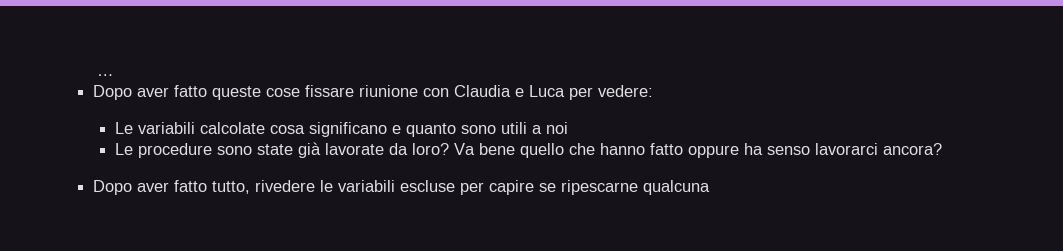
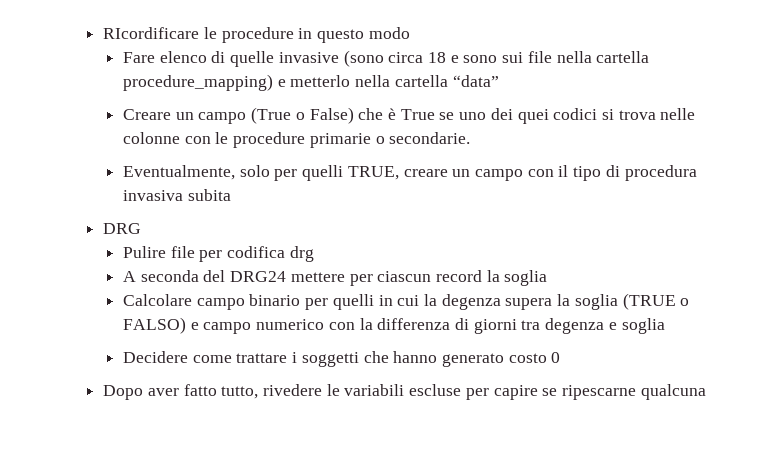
[97,74,115,76] [93,85,654,100] [115,122,569,137] [115,142,943,158] … // Dopo aver fatto queste cose fissare riunione con Claudia e Luca per vedere: // Le variabili calcolate cosa significano e quanto sono utili a noi // Le procedure sono state già lavorate da loro? Va bene quello che hanno fatto oppure ha senso lavorarci ancora? -> [103,27,410,43] [122,50,650,67] [122,74,499,91] [122,107,696,124] [122,132,471,148] [122,165,697,181] [122,189,231,201] [103,223,142,234] [122,246,314,262] [122,270,548,286] [122,293,690,310] [122,317,665,334] [122,351,561,367] RIcordificare le procedure in questo modo // Fare elenco di quelle invasive (sono circa 18 e sono sui file nella cartella procedure_mapping) e metterlo nella cartella “data” // Creare un campo (True o False) che è True se uno dei quei codici si trova nelle colonne con le procedure primarie o secondarie. // Eventualmente, solo per quelli TRUE, creare un campo con il tipo di procedura invasiva subita // DRG // Pulire file per codifica drg // A seconda del DRG24 mettere per ciascun record la soglia // Calcolare campo binario per quelli in cui la degenza supera la soglia (TRUE o FALSO) e campo numerico con la differenza di giorni tra degenza e soglia // Decidere come trattare i soggetti che hanno generato costo 0

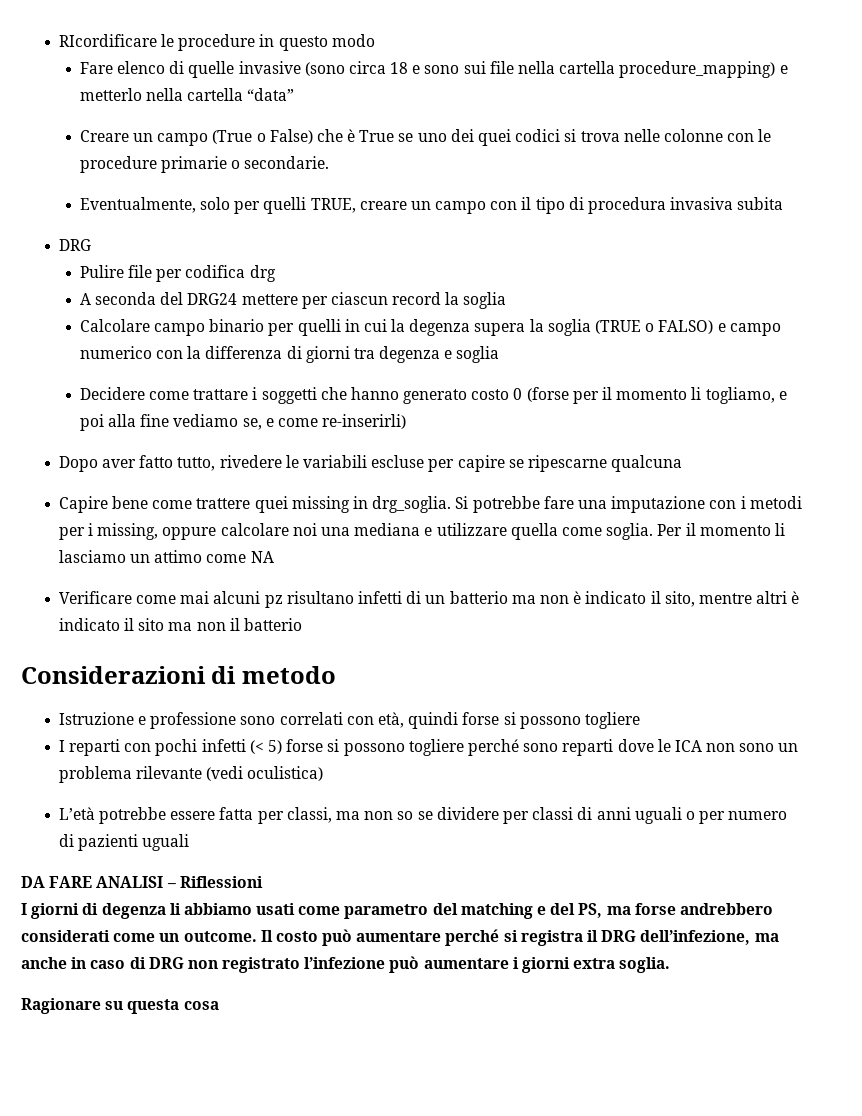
(561, 357) none -> [526,387,787,404] [79,414,407,431] (forse per il momento li togliamo, e poi alla fine vediamo se, e come re-inserirli)
(706, 392) none -> [58,496,802,513] [58,523,785,540] [58,550,274,563] [58,591,800,608] [58,618,303,631] [21,666,336,684] [58,712,640,729] [58,739,799,756] [58,766,324,783] [58,807,788,824] [58,834,190,851] [21,876,263,888] [21,903,773,919] [21,929,779,946] [21,956,671,973] [21,998,219,1014] // Capire bene come trattere quei missing in drg_soglia. Si potrebbe fare una imputazione con i metodi per i missing, oppure calcolare noi una mediana e utilizzare quella come soglia. Per il momento li lasciamo un attimo come NA // Verificare come mai alcuni pz risultano infetti di un batterio ma non è indicato il sito, mentre altri è indicato il sito ma non il batterio // Considerazioni di metodo // Istruzione e professione sono correlati con età, quindi forse si possono togliere // I reparti con pochi infetti (< 5) forse si possono togliere perché sono reparti dove le ICA non sono un problema rilevante (vedi oculistica) // L’età potrebbe essere fatta per classi, ma non so se dividere per classi di anni uguali o per numero di pazienti uguali // DA FARE ANALISI – Riflessioni // I giorni di degenza li abbiamo usati come parametro del matching e del PS, ma forse andrebbero considerati come un outcome. Il costo può aumentare perché si registra il DRG dell’infezione, ma anche in caso di DRG non registrato l’infezione può aumentare i giorni extra soglia. // Ragionare su questa cosa

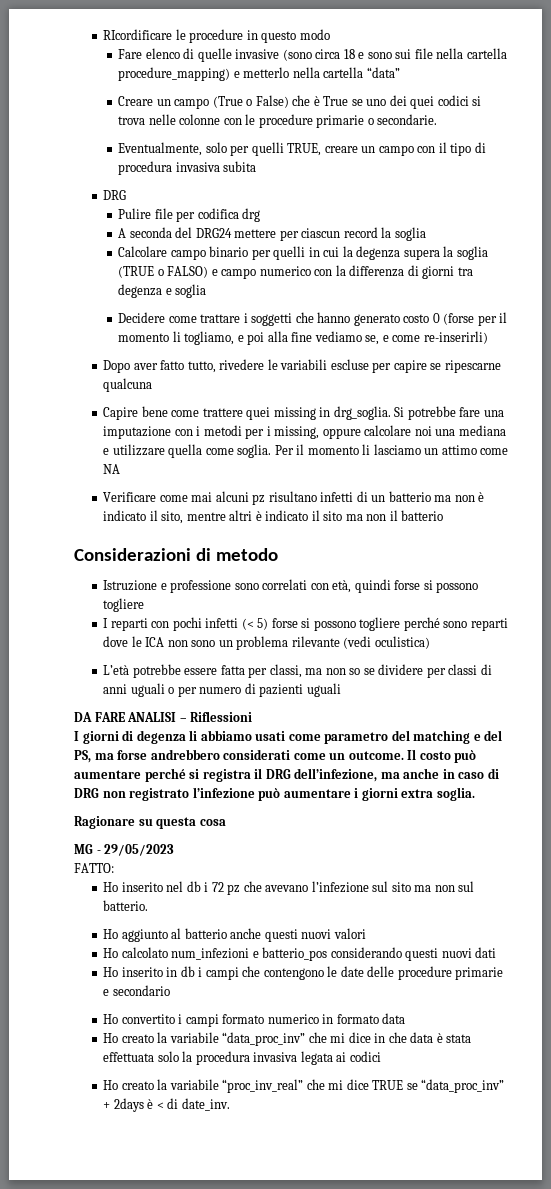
(219, 1005) none -> [74,844,175,856] [74,863,114,873] [103,881,475,895] [103,900,149,911] [103,928,366,942] [103,947,497,961] [103,966,504,980] [103,985,170,996] [103,1013,406,1027] [103,1032,472,1046] [103,1051,381,1065] [103,1079,505,1093] [103,1098,230,1112] // MG - 29/05/2023 // FATTO: // Ho inserito nel db i 72 pz che avevano l’infezione sul sito ma non sul batterio. // Ho aggiunto al batterio anche questi nuovi valori // Ho calcolato num_infezioni e batterio_pos considerando questi nuovi dati // Ho inserito in db i campi che contengono le date delle procedure primarie e secondario // Ho convertito i campi formato numerico in formato data // Ho creato la variabile “data_proc_inv” che mi dice in che data è stata effettuata solo la procedura invasiva legata ai codici // Ho creato la variabile “proc_inv_real” che mi dice TRUE se “data_proc_inv” + 2days è < di date_inv.

